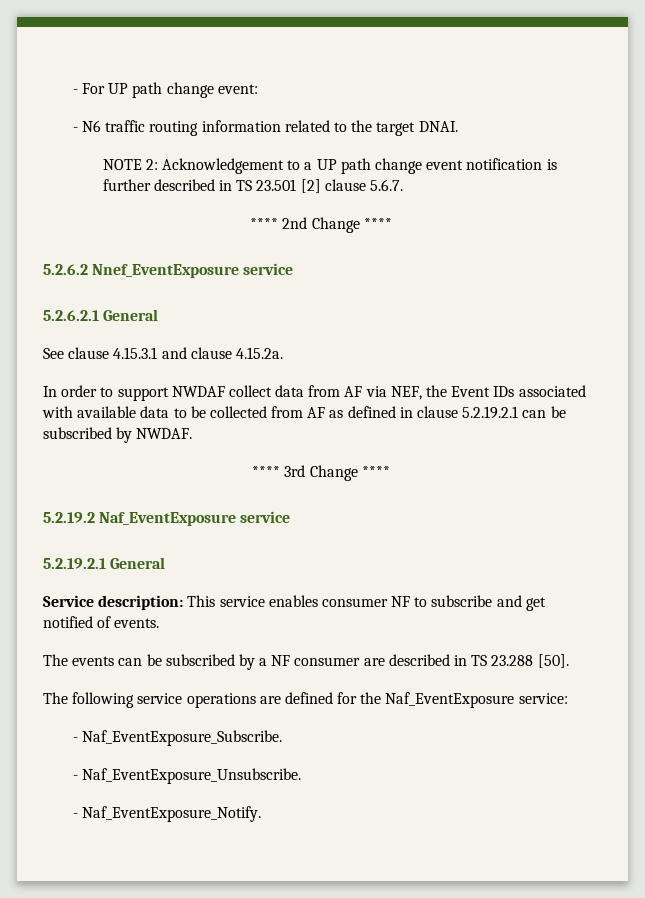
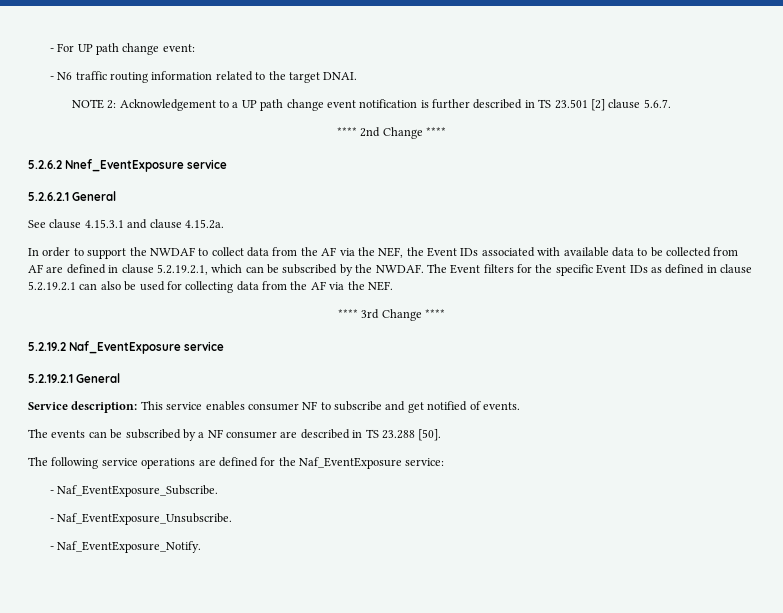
[171,386,225,397] NWDAF -> [129,247,209,256] the NWDAF to
[344,386,387,397] AF via -> [300,247,375,256] the AF via the
(326, 412) none -> [46,264,648,276] are defined in clause 5.2.19.2.1, which can be subscribed by the NWDAF. The Event filters for the specific Event IDs
[550,406,566,418] [43,427,193,443] be subscribed by NWDAF. -> [100,281,393,293] also be used for collecting data from the AF via the NEF.

